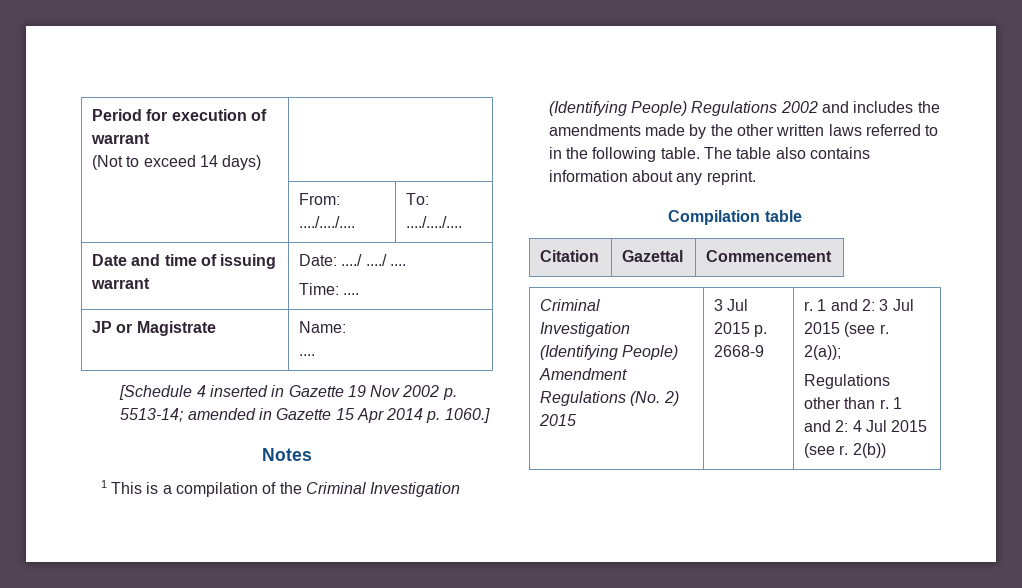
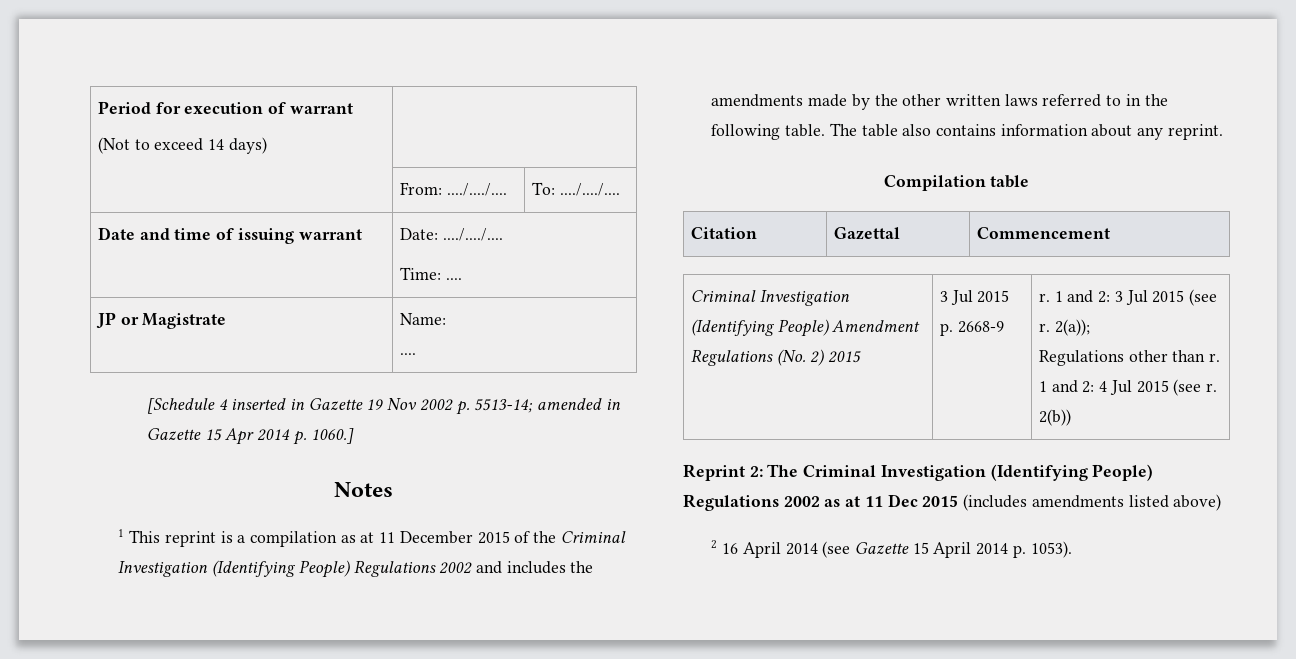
[341,254,407,266] ..../ ..../ .... -> [442,228,503,241] ..../..../....
(142, 488) none -> [164,531,216,547] reprint
(258, 489) none -> [340,531,510,544] as at 11 December 2015
(886, 450) none -> [683,464,1154,481] [683,494,1222,511] [711,540,1072,558] // Reprint 2: The Criminal Investigation (Identifying People) Regulations 2002 as at 11 Dec 2015 (includes amendments listed above) // 2 16 April 2014 (see Gazette 15 April 2014 p. 1053).

